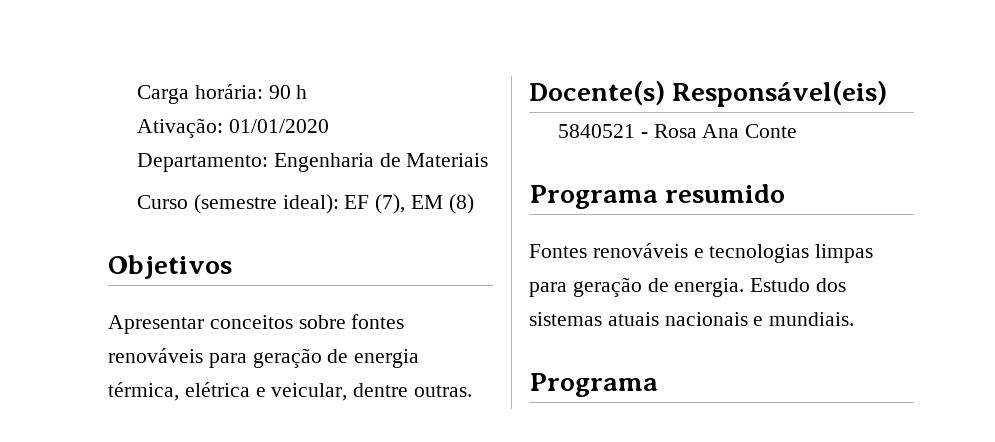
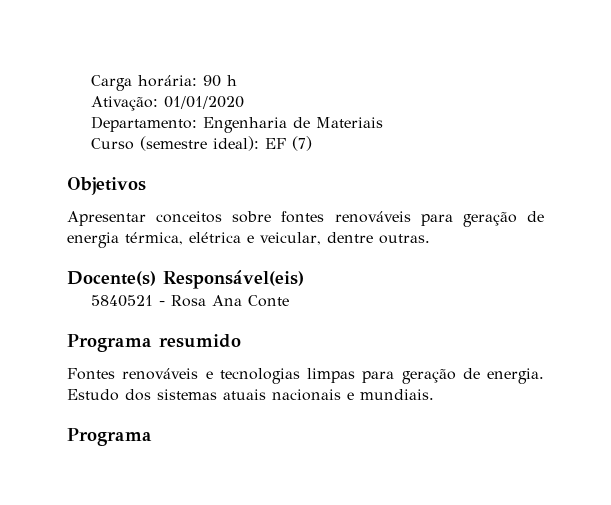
[375,194,474,214] (7), EM (8) -> [291,136,312,151] (7)

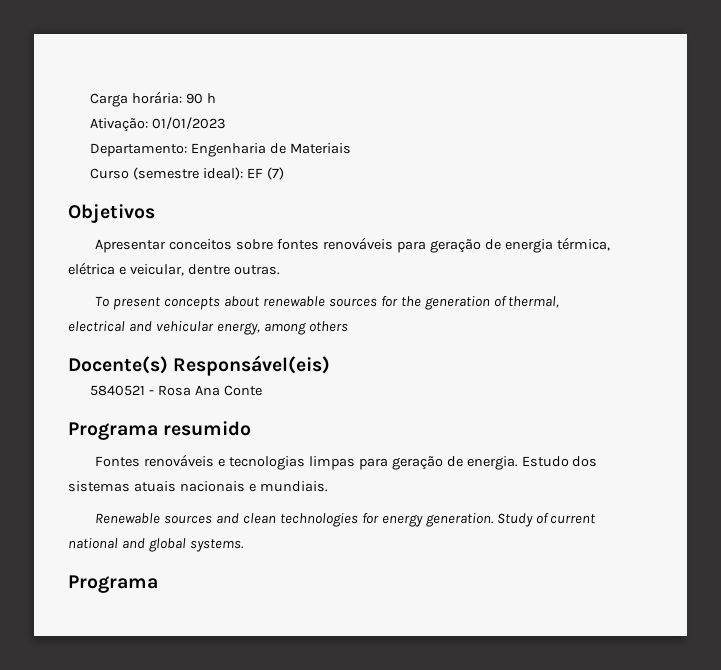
[163,96,244,109] 01/01/2020 -> [152,117,227,130] 01/01/2023
(430, 239) none -> [95,296,560,310] [68,321,348,335] // To present concepts about renewable sources for the generation of thermal, electrical and vehicular energy, among others
(434, 394) none -> [95,513,597,527] [68,538,244,552] // Renewable sources and clean technologies for energy generation. Study of current national and global systems.

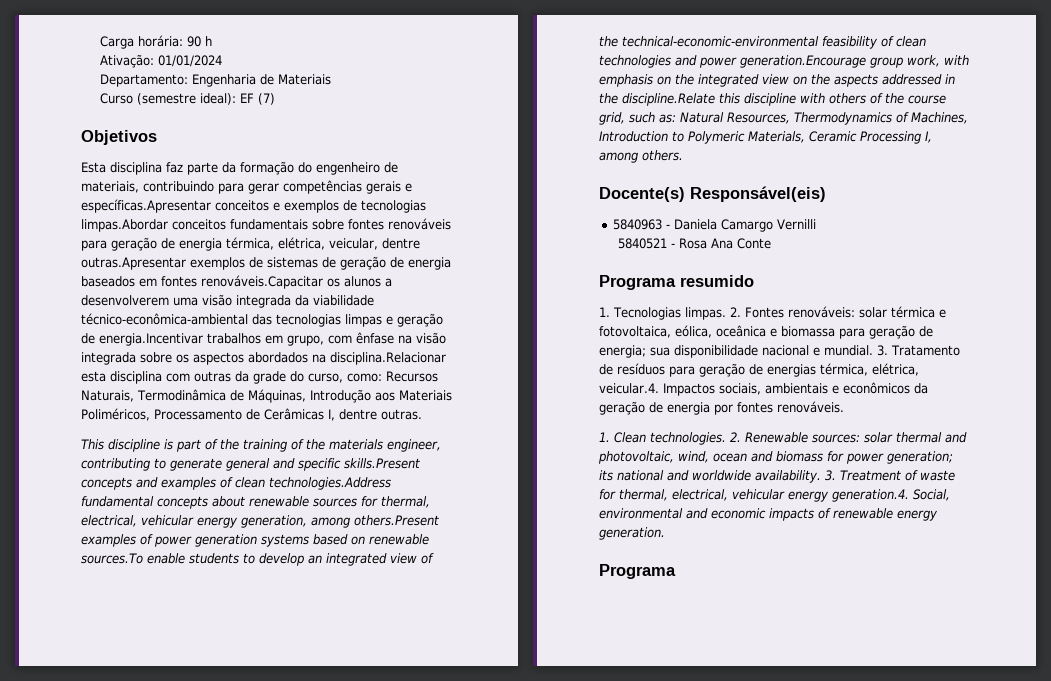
[152,117,227,130] 01/01/2023 -> [158,55,223,67] 01/01/2024
[95,239,233,253] Apresentar conceitos -> [81,161,398,175] [81,180,412,194] [81,199,426,213] [81,219,308,232] Esta disciplina faz parte da formação do engenheiro de materiais, contribuindo para gerar competências gerais e específicas.Apresentar conceitos e exemplos de tecnologias limpas.Abordar conceitos fundamentais
[68,262,280,276] [95,296,162,310] elétrica e veicular, dentre outras. // To present -> [278,237,420,250] [81,256,451,270] [81,275,392,289] [81,294,374,308] [81,313,443,327] [81,332,446,346] [81,352,446,365] [81,371,438,384] [81,389,452,403] [81,408,422,421] [81,439,441,452] [81,458,420,471] [81,477,391,490] [81,496,154,507] elétrica, veicular, dentre outras.Apresentar exemplos de sistemas de geração de energia baseados em fontes renováveis.Capacitar os alunos a desenvolverem uma visão integrada da viabilidade técnico-econômica-ambiental das tecnologias limpas e geração de energia.Incentivar trabalhos em grupo, com ênfase na visão integrada sobre os aspectos abordados na disciplina.Relacionar esta disciplina com outras da grade do curso, como: Recursos Naturais, Termodinâmica de Máquinas, Introdução aos Materiais Poliméricos, Processamento de Cerâmicas I, dentre outras. // This discipline is part of the training of the materials engineer, contributing to generate general and specific skills.Present concepts and examples of clean technologies.Address fundamental
[400,296,560,310] [68,321,348,335] [68,355,331,376] the generation of thermal, electrical and vehicular energy, among others // Docente(s) Responsável(eis) -> [381,496,430,508] [81,515,439,528] [81,534,429,547] [81,553,434,566] [599,36,926,49] [599,55,969,68] [599,74,955,87] [599,93,946,106] [599,112,968,125] [599,131,932,144] [599,150,683,163] [599,186,826,202] [612,219,816,232] thermal, electrical, vehicular energy generation, among others.Present examples of power generation systems based on renewable sources.To enable students to develop an integrated view of the technical-economic-environmental feasibility of clean technologies and power generation.Encourage group work, with emphasis on the integrated view on the aspects addressed in the discipline.Relate this discipline with others of the course grid, such as: Natural Resources, Thermodynamics of Machines, Introduction to Polymeric Materials, Ceramic Processing I, among others. // Docente(s) Responsável(eis) // 5840963 - Daniela Camargo Vernilli
[95,454,598,470] [68,481,328,492] [95,513,597,527] [68,538,244,552] Fontes renováveis e tecnologias limpas para geração de energia. Estudo dos sistemas atuais nacionais e mundiais. // Renewable sources and clean technologies for energy generation. Study of current national and global systems. -> [599,306,946,320] [599,325,933,339] [599,345,960,358] [599,363,919,377] [599,382,928,396] [599,401,844,415] [599,432,967,445] [598,451,953,464] [599,470,955,483] [599,489,950,502] [599,508,938,521] [599,527,665,540] 1. Tecnologias limpas. 2. Fontes renováveis: solar térmica e fotovoltaica, eólica, oceânica e biomassa para geração de energia; sua disponibilidade nacional e mundial. 3. Tratamento de resíduos para geração de energias térmica, elétrica, veicular.4. Impactos sociais, ambientais e econômicos da geração de energia por fontes renováveis. // 1. Clean technologies. 2. Renewable sources: solar thermal and photovoltaic, wind, ocean and biomass for power generation; its national and worldwide availability. 3. Treatment of waste for thermal, electrical, vehicular energy generation.4. Social, environmental and economic impacts of renewable energy generation.

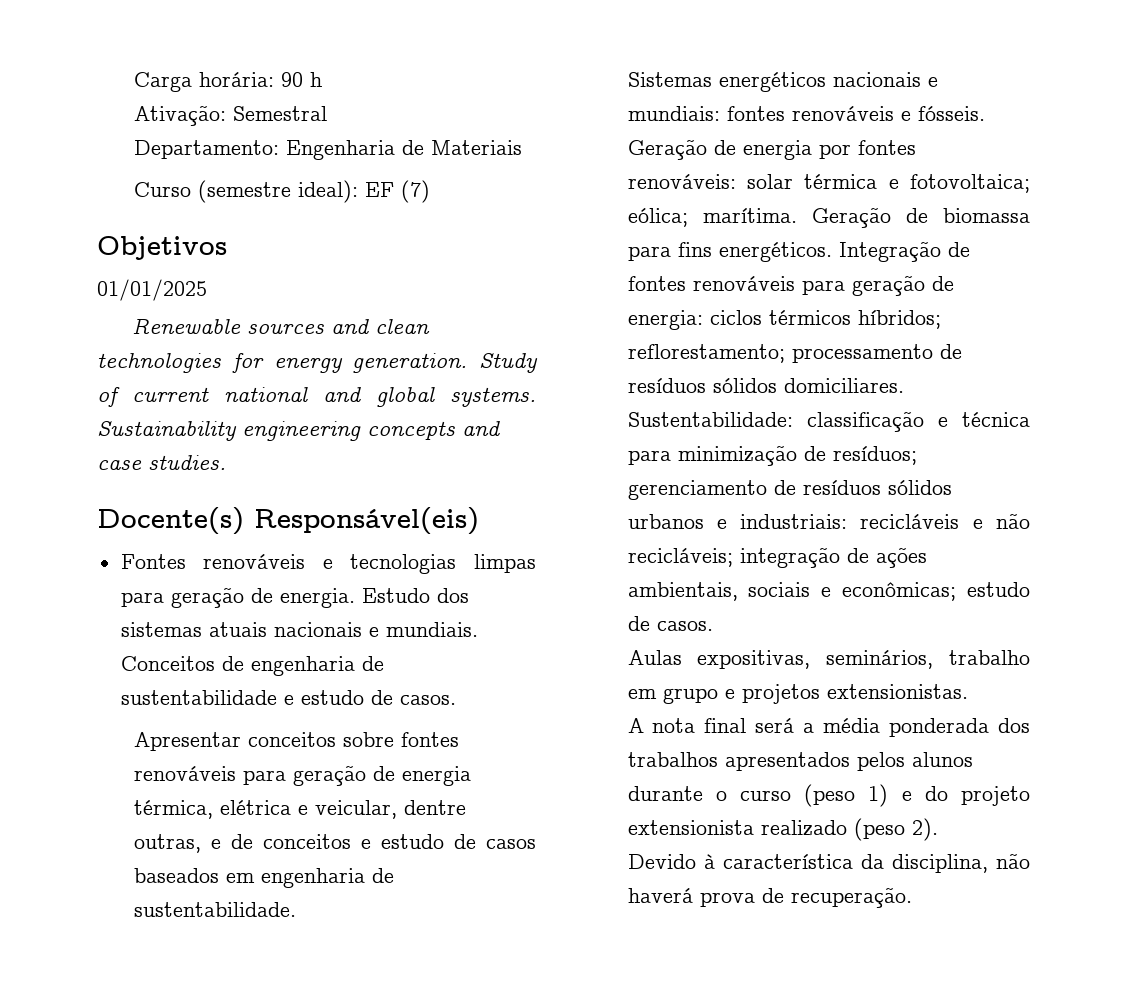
[158,55,223,67] 01/01/2024 -> [232,106,327,121] Semestral
[81,161,398,175] [81,180,412,194] [81,199,426,213] [81,219,308,232] Esta disciplina faz parte da formação do engenheiro de materiais, contribuindo para gerar competências gerais e específicas.Apresentar conceitos e exemplos de tecnologias limpas.Abordar conceitos fundamentais -> [97,279,207,301] [132,318,431,334] [97,353,538,373] [97,387,536,407] [97,421,500,441] [97,455,226,470] [97,507,479,535] [120,554,536,574] [120,587,469,608] [120,622,478,637] [120,656,384,676] [120,690,456,705] [133,732,336,751] 01/01/2025 // Renewable sources and clean technologies for energy generation. Study of current national and global systems. Sustainability engineering concepts and case studies. // Docente(s) Responsável(eis) // Fontes renováveis e tecnologias limpas para geração de energia. Estudo dos sistemas atuais nacionais e mundiais. Conceitos de engenharia de sustentabilidade e estudo de casos. // Apresentar conceitos
[278,237,420,250] [81,256,451,270] [81,275,392,289] [81,294,374,308] [81,313,443,327] [81,332,446,346] [81,352,446,365] [81,371,438,384] [81,389,452,403] [81,408,422,421] [81,439,441,452] [81,458,420,471] [81,477,391,490] [81,496,430,509] [81,515,439,528] [81,534,429,547] [81,553,434,566] [599,36,926,49] [599,55,969,68] [599,74,955,87] [599,93,946,106] [599,112,968,125] [599,131,932,144] [599,150,683,163] [599,186,826,202] [612,219,816,232] [618,238,772,249] [599,275,754,290] [599,306,946,320] [599,325,933,339] [599,345,960,358] [599,363,919,377] [599,382,928,396] [599,401,844,415] [599,432,967,445] [598,451,953,464] [599,470,955,483] [599,489,950,502] [599,508,938,521] [599,527,665,540] [599,564,676,579] elétrica, veicular, dentre outras.Apresentar exemplos de sistemas de geração de energia baseados em fontes renováveis.Capacitar os alunos a desenvolverem uma visão integrada da viabilidade técnico-econômica-ambiental das tecnologias limpas e geração de energia.Incentivar trabalhos em grupo, com ênfase na visão integrada sobre os aspectos abordados na disciplina.Relacionar esta disciplina com outras da grade do curso, como: Recursos Naturais, Termodinâmica de Máquinas, Introdução aos Materiais Poliméricos, Processamento de Cerâmicas I, dentre outras. // This discipline is part of the training of the materials engineer, contributing to generate general and specific skills.Present concepts and examples of clean technologies.Address fundamental concepts about renewable sources for thermal, electrical, vehicular energy generation, among others.Present examples of power generation systems based on renewable sources.To enable students to develop an integrated view of the technical-economic-environmental feasibility of clean technologies and power generation.Encourage group work, with emphasis on the integrated view on the aspects addressed in the discipline.Relate this discipline with others of the course grid, such as: Natural Resources, Thermodynamics of Machines, Introduction to Polymeric Materials, Ceramic Processing I, among others. // Docente(s) Responsável(eis) // 5840963 - Daniela Camargo Vernilli // 5840521 - Rosa Ana Conte // Programa resumido // 1. Tecnologias limpas. 2. Fontes renováveis: solar térmica e fotovoltaica, eólica, oceânica e biomassa para geração de energia; sua disponibilidade nacional e mundial. 3. Tratamento de resíduos para geração de energias térmica, elétrica, veicular.4. Impactos sociais, ambientais e econômicos da geração de energia por fontes renováveis. // 1. Clean technologies. 2. Renewable sources: solar thermal and photovoltaic, wind, ocean and biomass for power generation; its national and worldwide availability. 3. Treatment of waste for thermal, electrical, vehicular energy generation.4. Social, environmental and economic impacts of renewable energy generation. // Programa -> [219,800,466,819] [133,834,536,853] [133,868,394,888] [133,902,296,917] [627,72,938,92] [627,106,985,121] [627,139,916,160] [627,174,1030,193] [627,207,1030,228] [627,241,970,262] [627,275,954,296] [627,310,941,330] [627,344,962,363] [627,378,904,393] [627,411,1030,432] [627,445,917,466] [627,480,952,500] [627,513,1030,529] [627,547,927,568] [627,582,1030,601] [627,616,713,631] [627,650,1030,669] [627,684,968,704] [627,718,1030,737] [627,752,973,771] [627,784,1030,807] [627,818,938,841] [627,853,1030,873] [627,887,912,908] elétrica e veicular, dentre outras, e de conceitos e estudo de casos baseados em engenharia de sustentabilidade. // Sistemas energéticos nacionais e mundiais: fontes renováveis e fósseis. Geração de energia por fontes renováveis: solar térmica e fotovoltaica; eólica; marítima. Geração de biomassa para fins energéticos. Integração de fontes renováveis para geração de energia: ciclos térmicos híbridos; reflorestamento; processamento de resíduos sólidos domiciliares. Sustentabilidade: classificação e técnica para minimização de resíduos; gerenciamento de resíduos sólidos urbanos e industriais: recicláveis e não recicláveis; integração de ações ambientais, sociais e econômicas; estudo de casos. // Aulas expositivas, seminários, trabalho em grupo e projetos extensionistas. // A nota final será a média ponderada dos trabalhos apresentados pelos alunos durante o curso (peso 1) e do projeto extensionista realizado (peso 2). // Devido à característica da disciplina, não haverá prova de recuperação.

